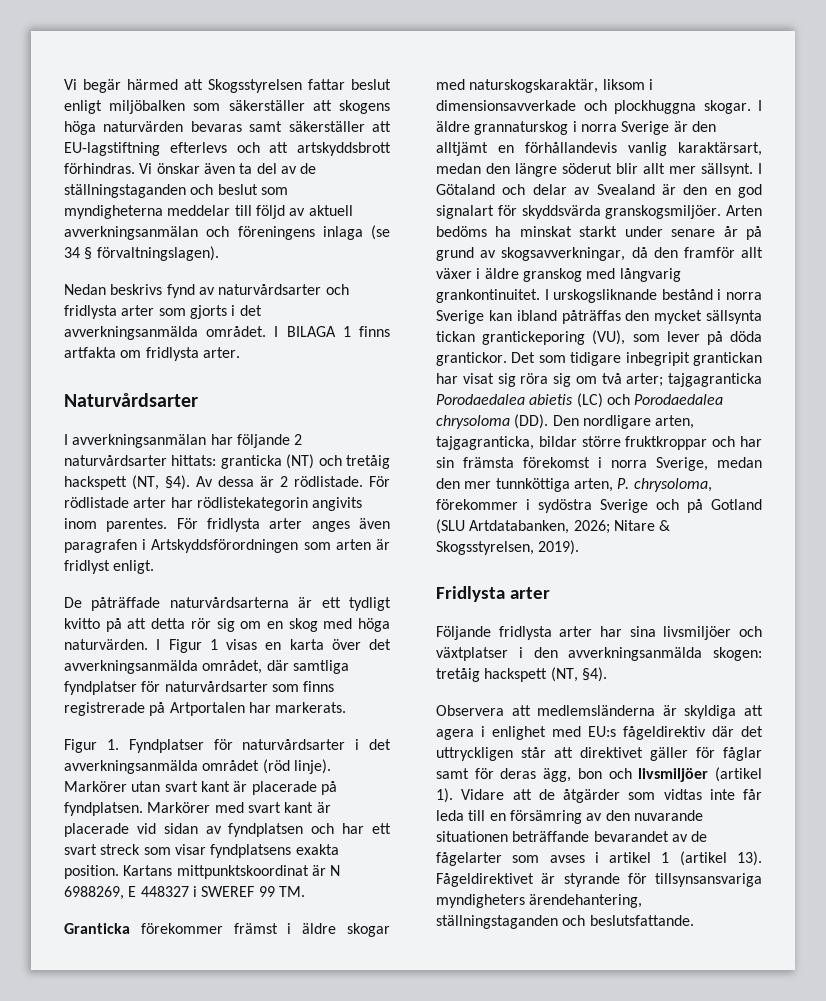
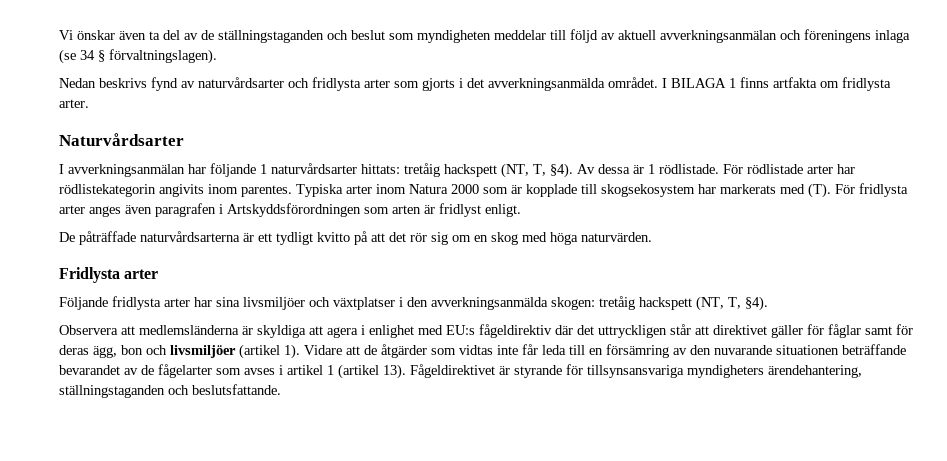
[64,79,391,93] [64,100,391,114] [64,121,392,135] [64,142,391,156] [64,163,153,174] Vi begär härmed att Skogsstyrelsen fattar beslut enligt miljöbalken som säkerställer att skogens höga naturvärden bevaras samt säkerställer att EU-lagstiftning efterlevs och att artskyddsbrott förhindras. Vi -> [59,30,73,40] Vi
[64,205,163,219] myndigheterna -> [417,30,491,43] myndigheten
[294,434,303,445] 2 -> [260,164,267,174] 1
[220,454,390,469] [64,475,159,490] granticka (NT) och tretåig hackspett (NT, -> [404,163,546,178] tretåig hackspett (NT, T,
[280,476,288,487] 2 -> [648,164,655,174] 1
(168, 525) none -> [296,183,831,198] Typiska arter inom Natura 2000 som är kopplade till skogsekosystem har markerats med (T).
[151,618,186,629] detta -> [389,232,406,242] det
[156,639,391,653] [64,660,349,674] [64,681,335,695] [64,702,347,716] [64,739,391,753] [64,759,331,774] [64,781,337,795] [64,802,331,816] [64,823,391,837] [64,844,339,858] [64,865,341,879] [64,886,305,900] [64,923,390,937] [436,79,653,93] [436,100,762,114] [436,121,716,135] [436,142,762,156] [436,163,762,177] [436,184,762,198] [436,205,762,219] [436,226,762,240] [436,247,763,261] [436,268,681,282] [436,289,762,303] [436,310,762,324] [436,330,762,345] [436,352,762,366] [436,373,762,387] [436,393,724,408] [436,414,695,429] [436,436,762,450] [436,457,762,471] [436,478,712,492] [436,499,762,513] [436,519,671,534] [436,540,580,555] I Figur 1 visas en karta över det avverkningsanmälda området, där samtliga fyndplatser för naturvårdsarter som finns registrerade på Artportalen har markerats. // Figur 1. Fyndplatser för naturvårdsarter i det avverkningsanmälda området (röd linje). Markörer utan svart kant är placerade på fyndplatsen. Markörer med svart kant är placerade vid sidan av fyndplatsen och har ett svart streck som visar fyndplatsens exakta position. Kartans mittpunktskoordinat är N 6988269, E 448327 i SWEREF 99 TM. // Granticka förekommer främst i äldre skogar med naturskogskaraktär, liksom i dimensionsavverkade och plockhuggna skogar. I äldre grannaturskog i norra Sverige är den alltjämt en förhållandevis vanlig karaktärsart, medan den längre söderut blir allt mer sällsynt. I Götaland och delar av Svealand är den en god signalart för skyddsvärda granskogsmiljöer. Arten bedöms ha minskat starkt under senare år på grund av skogsavverkningar, då den framför allt växer i äldre granskog med långvarig grankontinuitet. I urskogsliknande bestånd i norra Sverige kan ibland påträffas den mycket sällsynta tickan grantickeporing (VU), som lever på döda grantickor. Det som tidigare inbegripit grantickan har visat sig röra sig om två arter; tajgagranticka Porodaedalea abietis (LC) och Porodaedalea chrysoloma (DD). Den nordligare arten, tajgagranticka, bildar större fruktkroppar och har sin främsta förekomst i norra Sverige, medan den mer tunnköttiga arten, P. chrysoloma, förekommer i sydöstra Sverige och på Gotland (SLU Artdatabanken, 2026; Nitare & Skogsstyrelsen, 2019). -> (652, 237) none
(578, 674) none -> [728,297,741,309] T,

